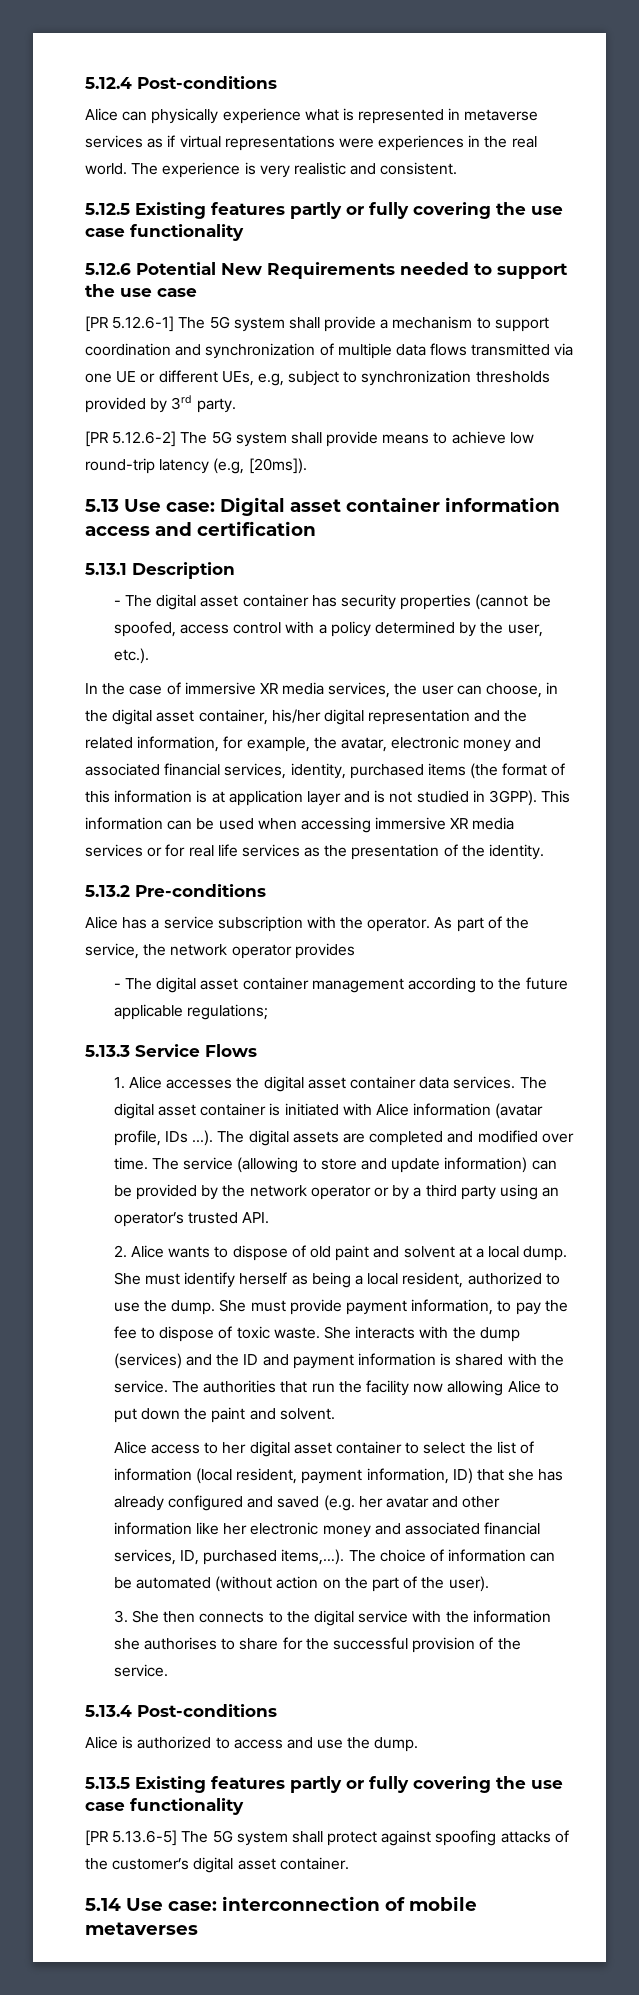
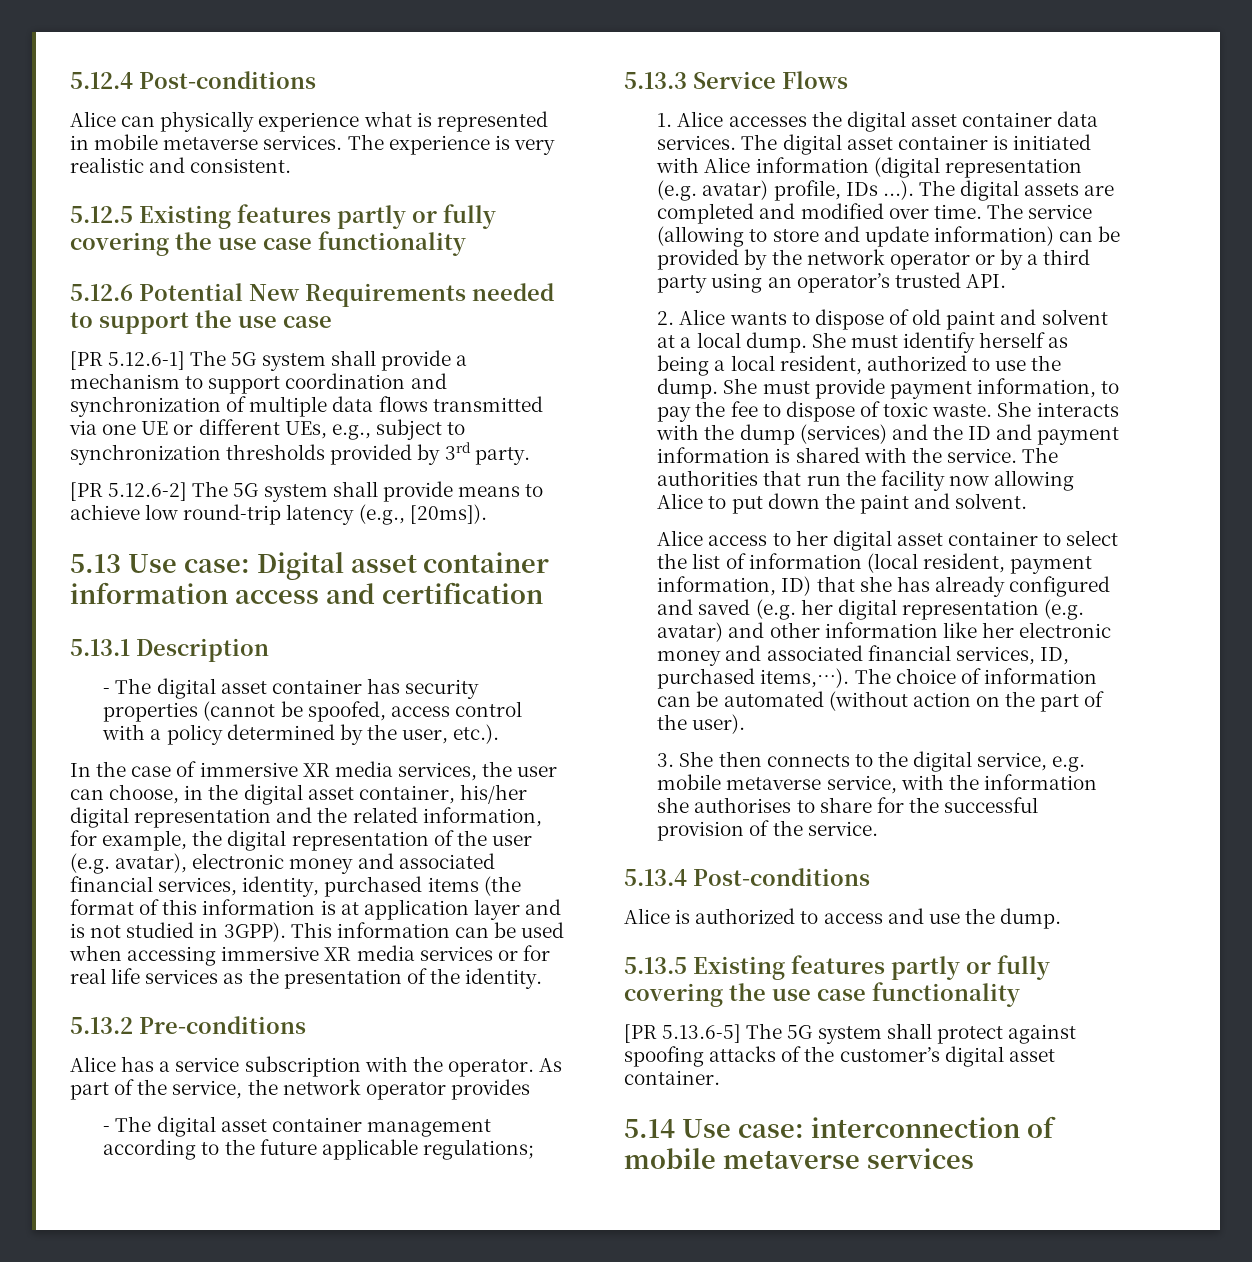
[464,109,539,121] [85,135,537,151] [85,163,127,175] metaverse services as if virtual representations were experiences in the real world. -> [94,134,343,150] mobile metaverse services.
[257,373,284,386] e.g, -> [331,424,371,440] e.g.,
[213,458,245,474] (e.g, -> [358,504,405,525] (e.g.,
[340,737,387,752] avatar, -> [227,830,532,851] [70,853,188,874] digital representation of the user (e.g. avatar),
[495,1103,544,1119] (avatar -> [873,157,1082,178] [657,180,769,201] (digital representation (e.g. avatar)
[385,1496,429,1508] avatar -> [837,599,1085,620] [657,622,724,642] digital representation (e.g. avatar)
[358,1610,409,1623] service -> [977,752,1086,772] [657,774,897,794] service, e.g. mobile metaverse service,
[85,1922,198,1935] metaverses -> [722,1148,974,1169] metaverse services

